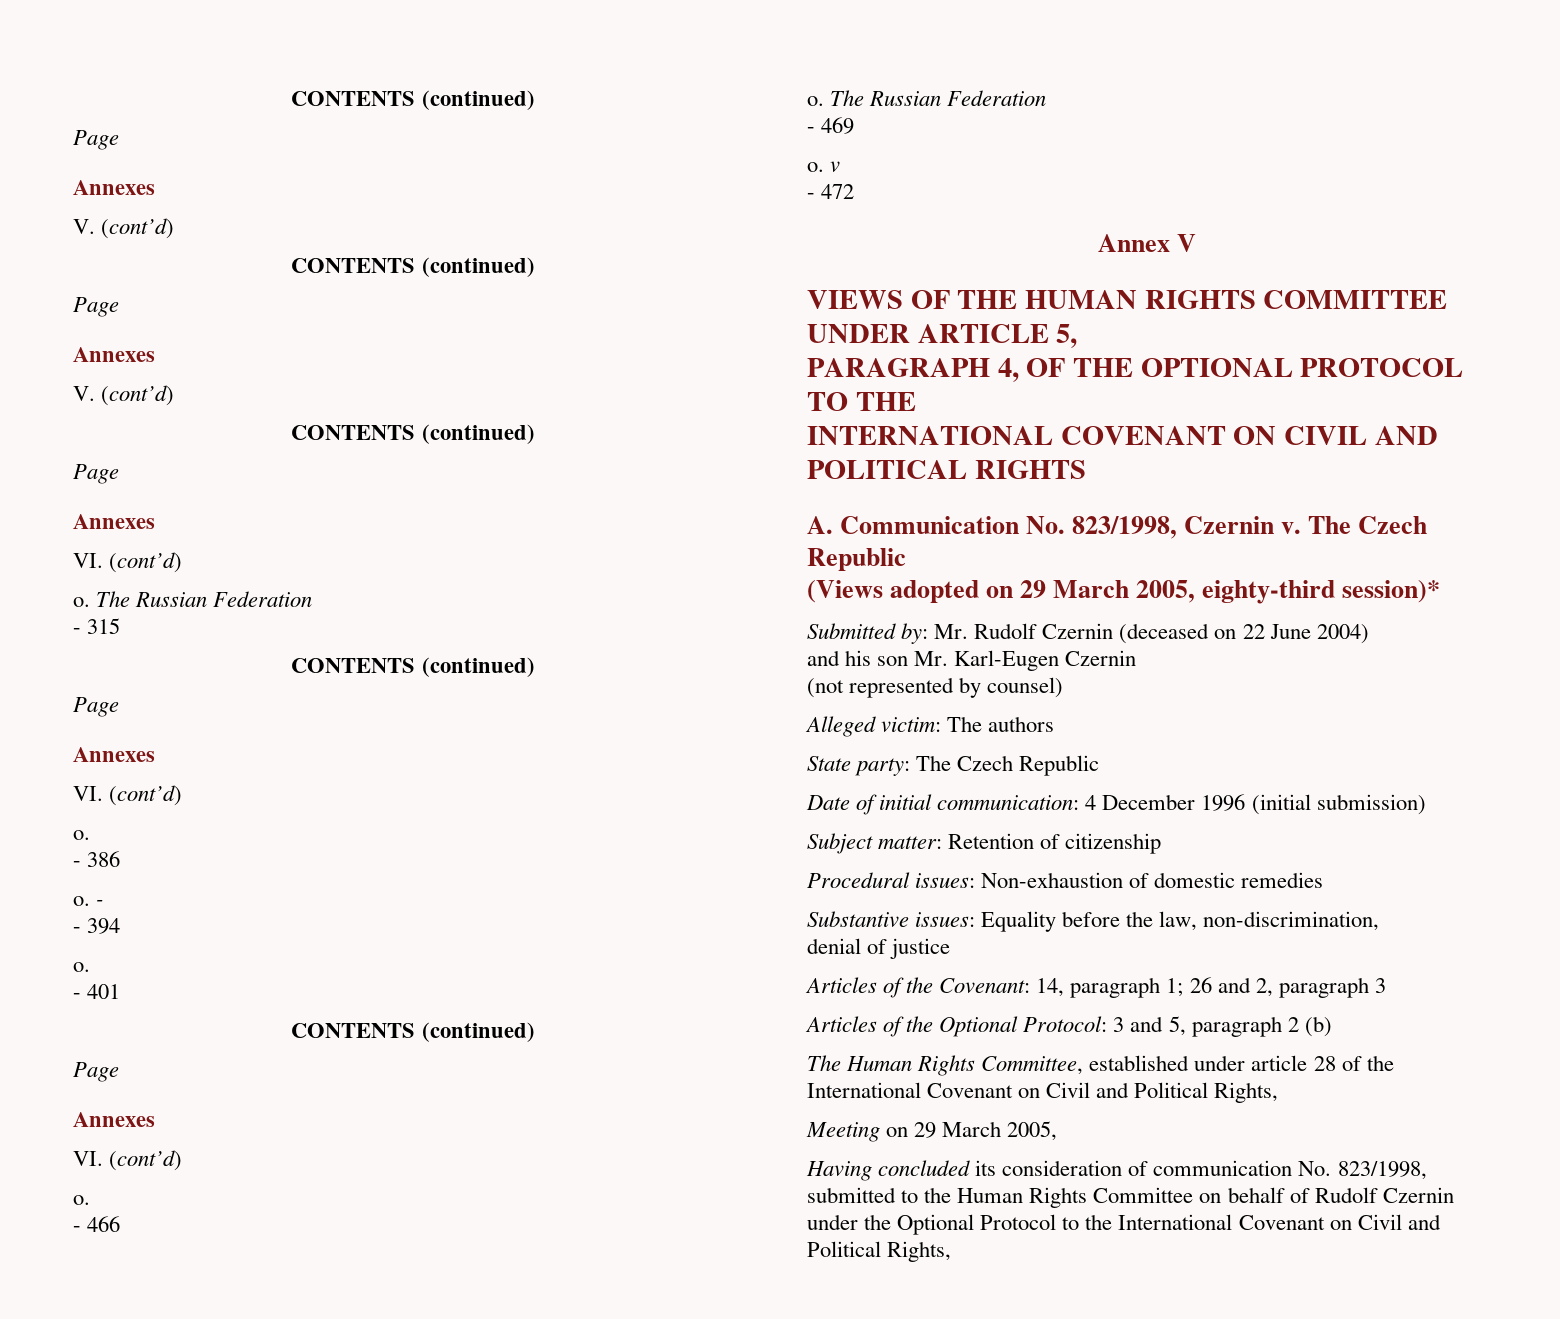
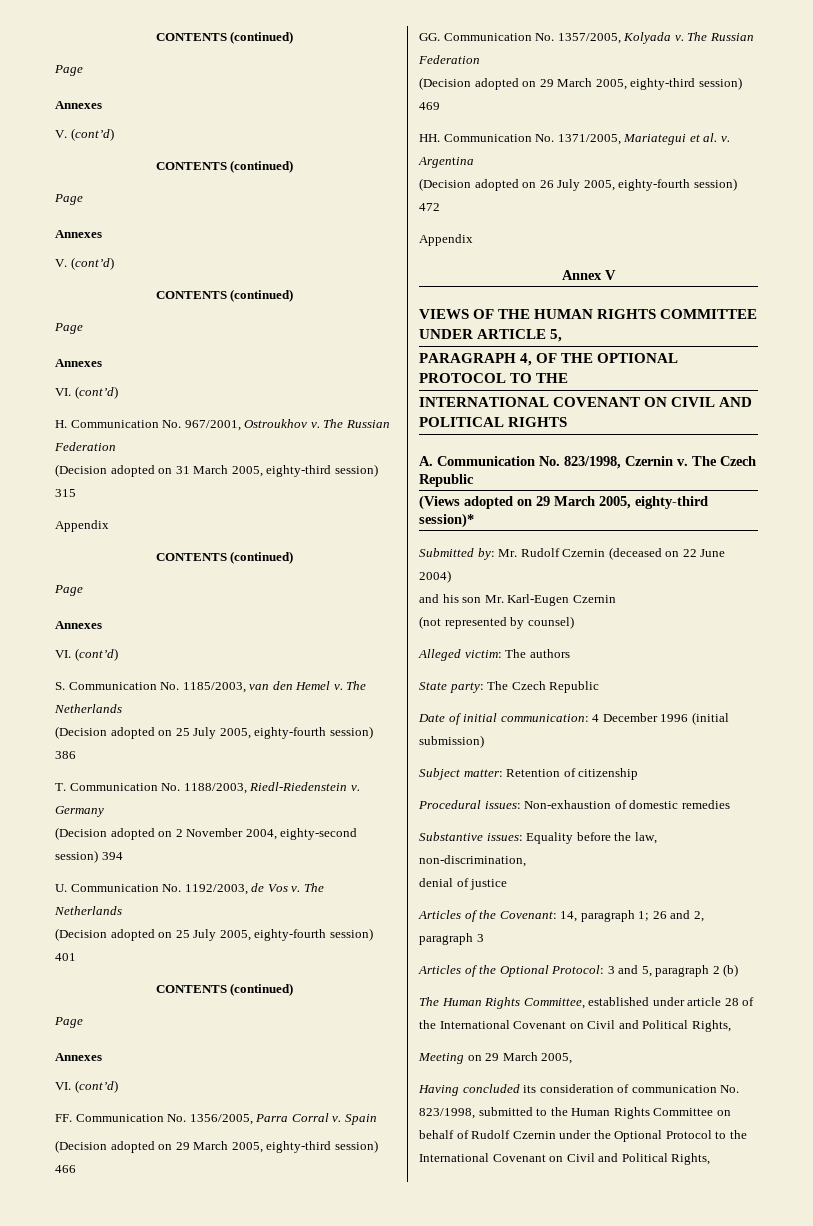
[73,591,313,607] [73,628,81,634] o. The Russian Federation // - -> [55,419,390,431] [54,442,116,451] [55,464,378,477] H. Communication No. 967/2001, Ostroukhov v. The Russian Federation // (Decision adopted on 31 March 2005, eighty-third session)
[291,657,535,677] [73,697,119,717] [73,747,155,762] [73,785,183,806] [73,830,90,840] [73,851,121,867] [73,896,105,906] [73,918,121,934] [73,962,90,972] [73,993,81,999] // CONTENTS (continued) // Page // Annexes // VI. (cont’d) // o. // - 386 // o. - // - 394 // o. // - -> [55,520,109,532] [155,551,294,564] [54,585,83,596] [55,621,102,629] [55,648,118,661] [55,681,367,693] [54,704,122,713] [55,726,373,739] [55,751,76,759] [55,782,360,794] [55,806,104,817] [55,827,358,840] [55,850,123,863] [55,883,324,895] [54,906,122,915] [55,928,373,941] // Appendix // CONTENTS (continued) // Page // Annexes // VI. (cont’d) // S. Communication No. 1185/2003, van den Hemel v. The Netherlands // (Decision adopted on 25 July 2005, eighty-fourth session) 386 // T. Communication No. 1188/2003, Riedl-Riedenstein v. Germany // (Decision adopted on 2 November 2004, eighty-second session) 394 // U. Communication No. 1192/2003, de Vos v. The Netherlands // (Decision adopted on 25 July 2005, eighty-fourth session)
[73,1195,90,1205] [73,1216,121,1232] [807,90,1047,106] [807,117,855,134] [807,161,841,172] [807,193,815,199] o. // - 466 // o. The Russian Federation // - 469 // o. v // - -> [55,1113,377,1125] [55,1140,378,1153] [55,1165,76,1173] [419,32,754,44] [418,55,480,64] [419,77,742,90] [419,102,440,110] [419,133,730,145] [418,157,474,168] [419,178,737,191] FF. Communication No. 1356/2005, Parra Corral v. Spain // (Decision adopted on 29 March 2005, eighty-third session) 466 // GG. Communication No. 1357/2005, Kolyada v. The Russian Federation // (Decision adopted on 29 March 2005, eighty-third session) 469 // HH. Communication No. 1371/2005, Mariategui et al. v. Argentina // (Decision adopted on 26 July 2005, eighty-fourth session)
(855, 191) none -> [419,234,473,246] // Appendix

